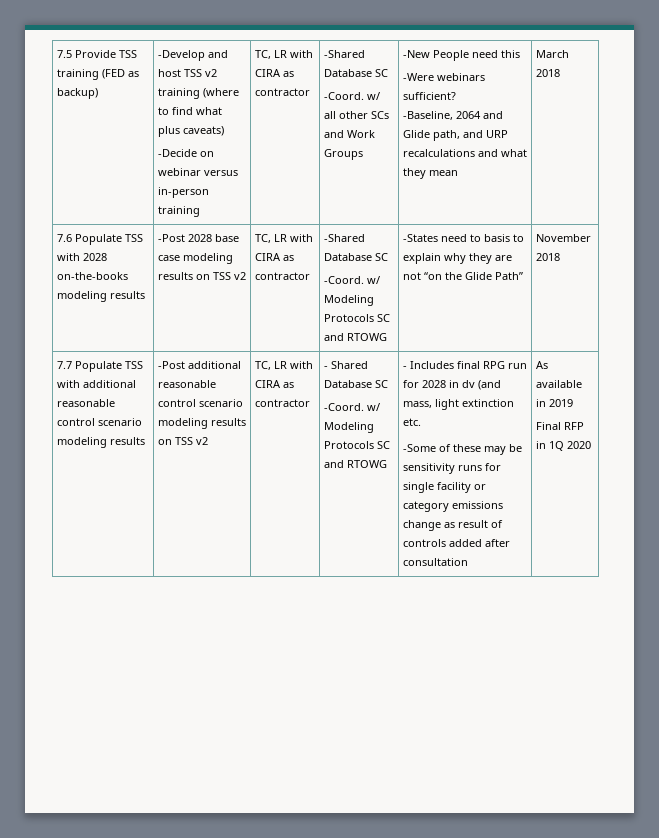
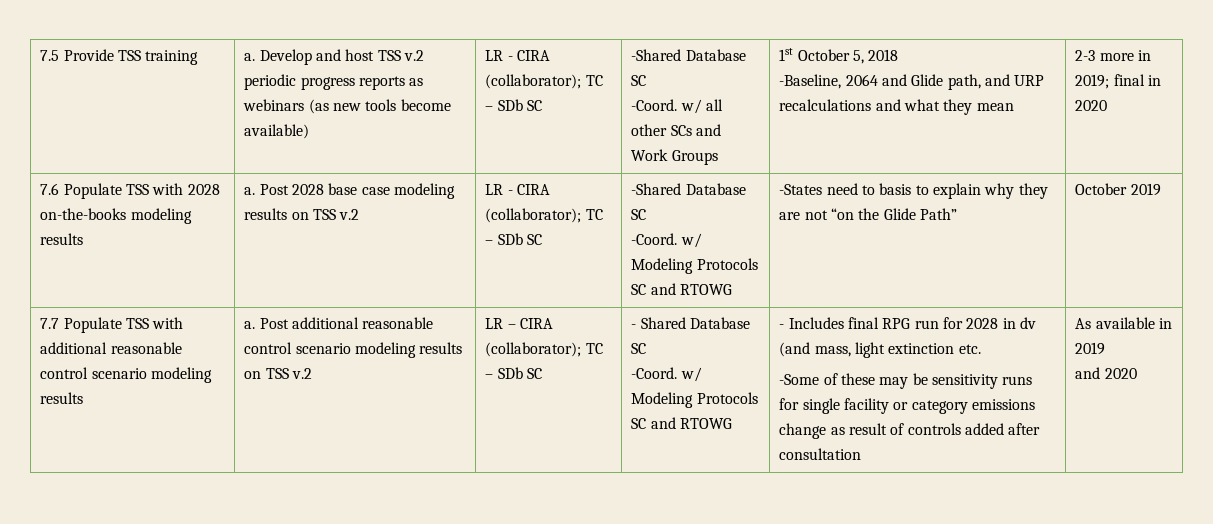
[101,69,139,79] [56,88,98,99] [157,50,228,61] [157,69,217,77] [157,88,239,99] [157,107,222,115] [157,126,224,137] [157,149,214,157] [157,168,238,176] [157,187,209,198] [157,206,200,217] [254,50,313,59] [254,69,294,77] [254,88,310,96] (FED as backup) | -Develop and host TSS v2 training (where to find what plus caveats) // -Decide on webinar versus in-person training | TC, LR with CIRA as contractor -> [244,49,425,65] [244,74,424,90] [243,99,451,114] [244,124,310,139] [485,50,551,61] [485,74,603,89] [485,99,543,111] | a. Develop and host TSS v.2 periodic progress reports as webinars (as new tools become available) | LR - CIRA (collaborator); TC – SDb SC
[402,50,520,61] [402,73,485,81] [402,92,456,100] -New People need this // -Were webinars sufficient? -> [779,48,899,64] 1st October 5, 2018
[535,50,569,58] [535,69,560,77] March 2018 -> [1075,50,1152,61] [1075,74,1162,89] [1075,100,1108,111] 2-3 more in 2019; final in 2020
[157,234,185,242] -Post -> [244,184,289,195] a. Post
[233,272,246,280] [254,234,313,243] [254,253,294,261] [254,272,310,280] v2 | TC, LR with CIRA as contractor -> [339,209,360,220] [485,184,551,195] [485,208,603,223] [485,233,543,245] v.2 | LR - CIRA (collaborator); TC – SDb SC
[535,234,591,242] [535,253,560,261] November 2018 -> [1075,183,1161,196] October 2019
[157,361,185,369] -Post -> [244,318,289,329] a. Post
[195,437,208,445] [254,361,313,370] [254,380,294,388] [254,399,310,407] v2 | TC, LR with CIRA as contractor -> [292,368,313,379] [485,318,554,329] [485,342,603,357] [485,367,543,379] v.2 | LR – CIRA (collaborator); TC – SDb SC
[535,422,584,430] [535,441,564,451] Final RFP in 1Q -> [1075,367,1101,379] and

